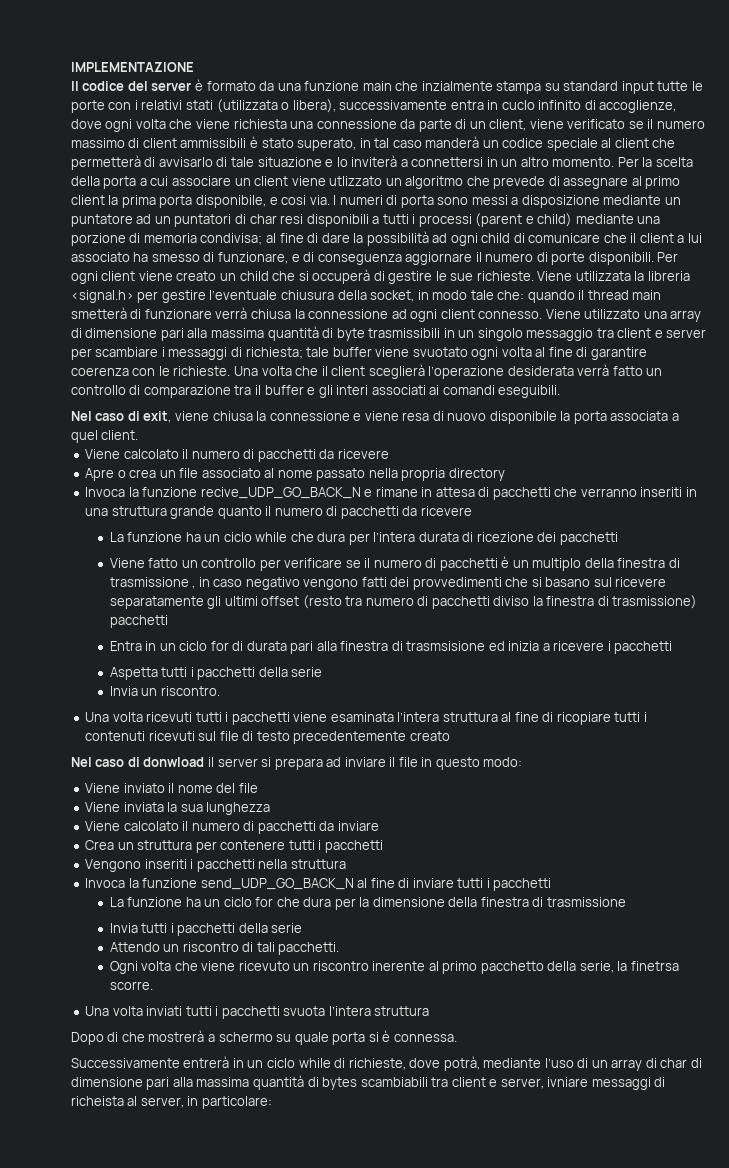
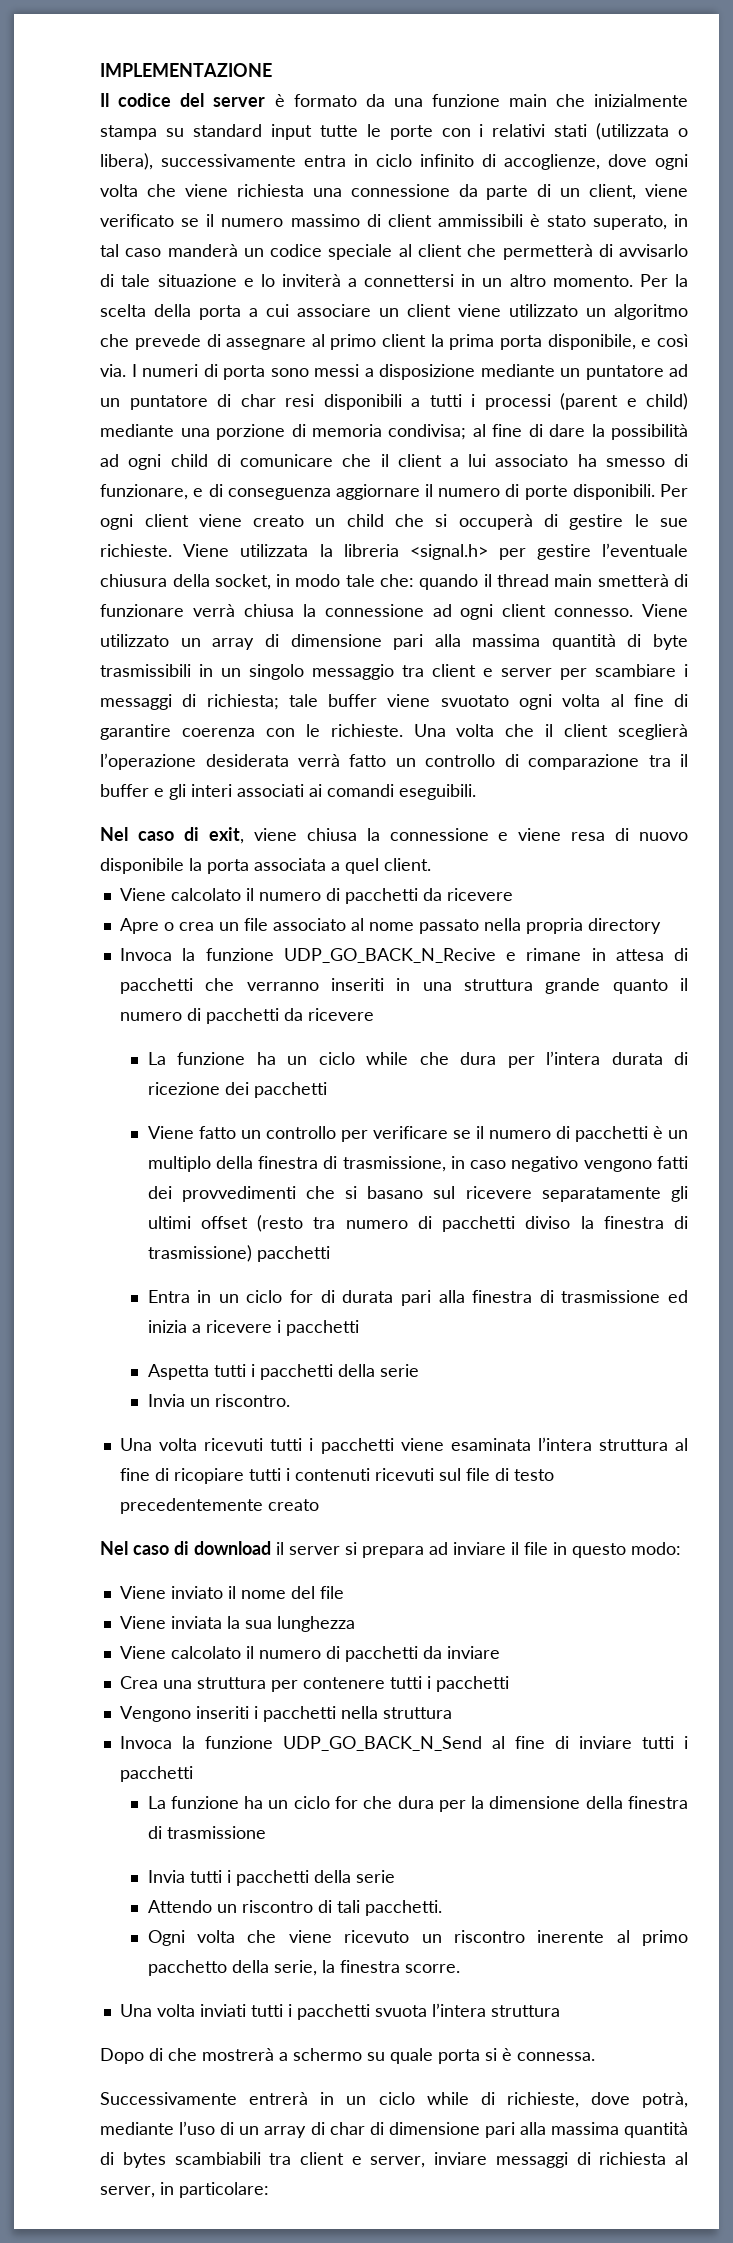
[421,81,493,91] inzialmente -> [594,94,688,107] inizialmente
[501,100,535,110] cuclo -> [376,154,413,167] ciclo
[329,176,383,186] utlizzato -> [509,304,579,317] utilizzato
[281,195,307,205] cosi -> [657,334,688,347] così
[174,214,232,227] puntatori -> [129,395,208,410] puntatore
[643,311,667,319] una -> [180,638,201,647] un
[200,487,361,499] recive_UDP_GO_BACK_N -> [283,948,496,963] UDP_GO_BACK_N_Recive
[109,577,196,589] trasmissione , -> [342,1156,446,1172] trasmissione,
[406,641,486,651] trasmsisione -> [561,1290,661,1303] trasmissione
[143,757,205,767] donwload -> [194,1541,272,1555] download
[117,842,134,850] un -> [163,1680,193,1689] una
[200,878,354,890] send_UDP_GO_BACK_N -> [283,1736,483,1751] UDP_GO_BACK_N_Send
[630,961,679,971] finetrsa -> [339,1960,400,1973] finestra
[547,1077,666,1090] [70,1096,124,1106] ivniare messaggi di richeista -> [434,2152,667,2168] inviare messaggi di richiesta

